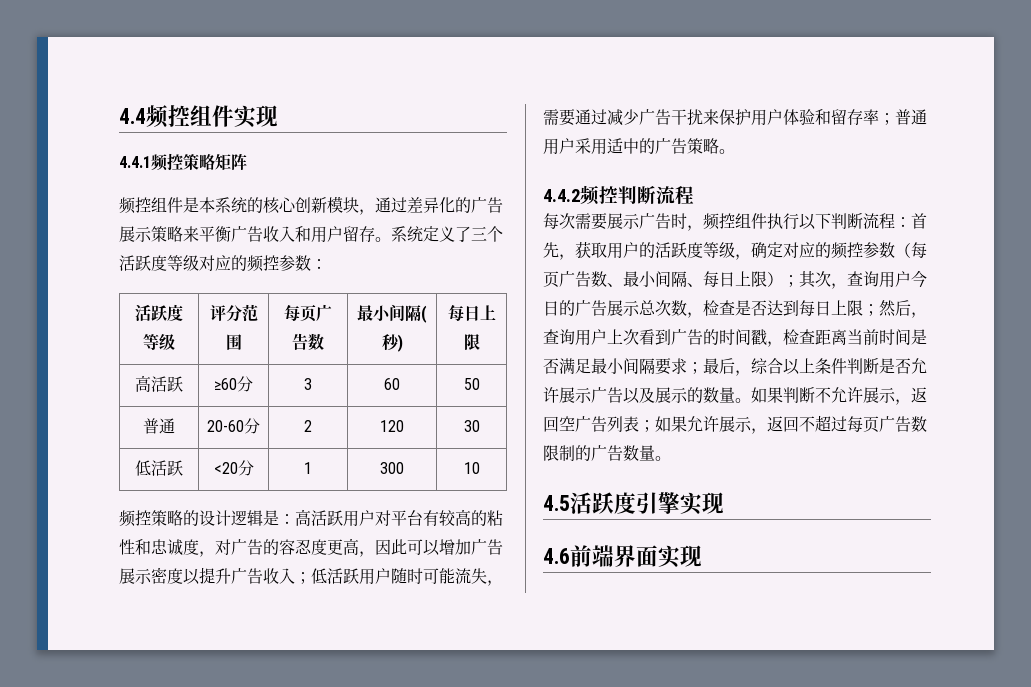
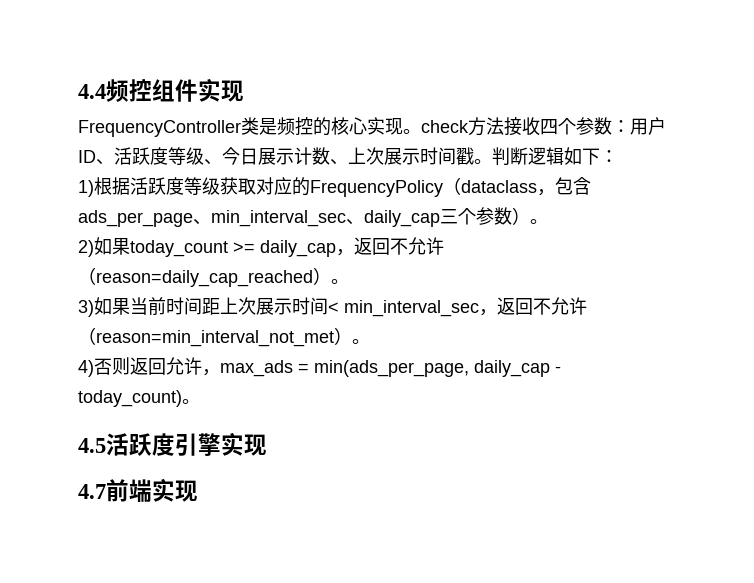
[119,153,247,171] [119,196,503,215] [119,226,503,243] [119,255,327,272] [135,304,183,322] [143,333,175,351] [209,304,258,322] [225,334,242,350] [284,304,332,322] [292,333,324,351] [357,304,428,323] [381,334,403,352] [447,304,496,321] [463,334,480,350] [135,375,183,392] [214,376,253,392] [304,378,312,390] [384,378,400,390] [463,378,480,390] [143,418,175,434] [207,418,260,434] [304,420,312,432] [380,420,404,432] [463,420,480,432] [135,460,183,476] [213,460,254,476] [304,462,312,474] [380,462,404,474] [463,462,480,474] [119,509,503,527] [119,538,503,557] [119,567,503,586] [543,109,927,126] [543,138,735,155] [543,185,694,205] [543,213,927,231] [543,241,927,260] [543,270,927,289] [543,300,927,318] [543,329,927,347] [543,358,927,376] [543,387,927,405] [543,415,927,434] [543,445,655,461] 4.4.1频控策略矩阵 // 频控组件是本系统的核心创新模块，通过差异化的广告展示策略来平衡广告收入和用户留存。系统定义了三个活跃度等级对应的频控参数： // 活跃度等级 | 评分范围 | 每页广告数 | 最小间隔(秒) | 每日上限 // 高活跃 | ≥60分 | 3 | 60 | 50 // 普通 | 20-60分 | 2 | 120 | 30 // 低活跃 | <20分 | 1 | 300 | 10 // 频控策略的设计逻辑是：高活跃用户对平台有较高的粘性和忠诚度，对广告的容忍度更高，因此可以增加广告展示密度以提升广告收入；低活跃用户随时可能流失，需要通过减少广告干扰来保护用户体验和留存率；普通用户采用适中的广告策略。 // 4.4.2频控判断流程 // 每次需要展示广告时，频控组件执行以下判断流程：首先，获取用户的活跃度等级，确定对应的频控参数（每页广告数、最小间隔、每日上限）；其次，查询用户今日的广告展示总次数，检查是否达到每日上限；然后，查询用户上次看到广告的时间戳，检查距离当前时间是否满足最小间隔要求；最后，综合以上条件判断是否允许展示广告以及展示的数量。如果判断不允许展示，返回空广告列表；如果允许展示，返回不超过每页广告数限制的广告数量 -> [78,117,666,137] [78,147,618,165] [78,177,591,197] [78,207,548,227] [78,237,444,257] [78,267,349,287] [78,297,587,317] [78,327,370,347] [78,357,561,377] [78,390,182,407] FrequencyController类是频控的核心实现。check方法接收四个参数：用户ID、活跃度等级、今日展示计数、上次展示时间戳。判断逻辑如下： // 1)根据活跃度等级获取对应的FrequencyPolicy（dataclass，包含ads_per_page、min_interval_sec、daily_cap三个参数）。 // 2)如果today_count >= daily_cap，返回不允许（reason=daily_cap_reached）。 // 3)如果当前时间距上次展示时间< min_interval_sec，返回不允许（reason=min_interval_not_met）。 // 4)否则返回允许，max_ads = min(ads_per_page, daily_cap - today_count)
[543,545,658,567] 4.6前端界面 -> [78,479,152,502] 4.7前端

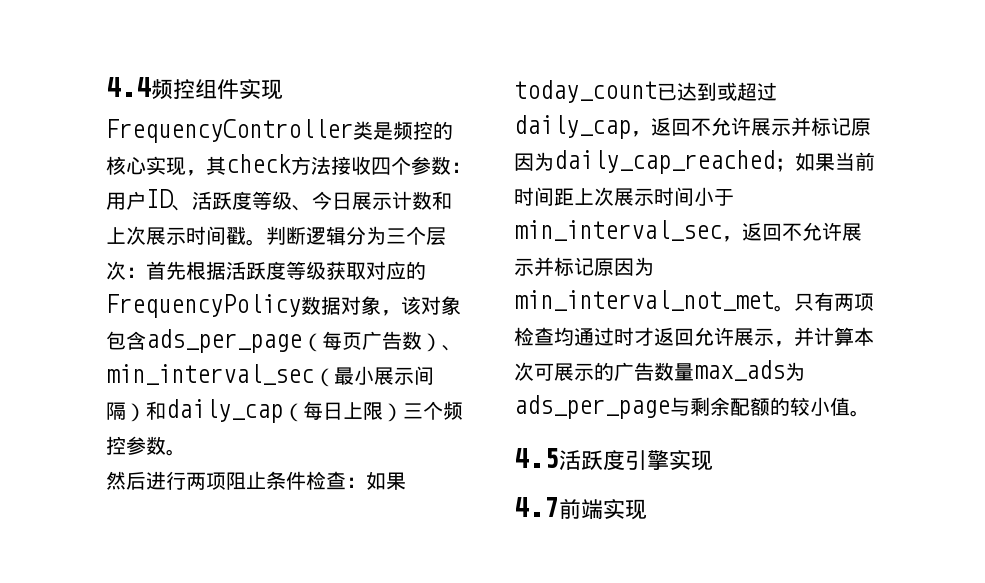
[403,129,421,134] 。 -> [186,156,226,176] ，其
[330,159,348,165] 、 -> [432,191,452,210] 和
[564,147,618,165] [78,180,94,197] 如下： // 1) -> [346,226,446,246] [106,261,186,280] 分为三个层次：首先
[443,177,591,196] [78,207,548,227] [78,237,444,257] [78,267,349,287] [78,300,94,317] （dataclass，包含ads_per_page、min_interval_sec、daily_cap三个参数）。 // 2)如果today_count >= daily_cap，返回不允许（reason=daily_cap_reached）。 // 3) -> [301,296,461,316] [106,329,462,353] [106,364,434,387] [106,399,463,423] [106,436,186,456] [106,471,406,490] [514,80,777,103] [514,115,871,139] [514,150,795,174] 数据对象，该对象包含ads_per_page（每页广告数）、min_interval_sec（最小展示间隔）和daily_cap（每日上限）三个频控参数。 // 然后进行两项阻止条件检查：如果today_count已达到或超过daily_cap，返回不允许展示并标记原因为daily_cap_reached；
[328,302,339,313] < -> [694,187,734,206] 小于
[78,327,370,347] [78,357,561,377] [78,390,182,407] （reason=min_interval_not_met）。 // 4)否则返回允许，max_ads = min(ads_per_page, daily_cap - today_count) -> [842,223,862,241] [514,257,654,277] [514,290,874,312] [514,327,874,347] [514,360,805,381] [514,395,850,419] 展示并标记原因为min_interval_not_met。只有两项检查均通过时才返回允许展示，并计算本次可展示的广告数量max_ads为ads_per_page与剩余配额的较小值

